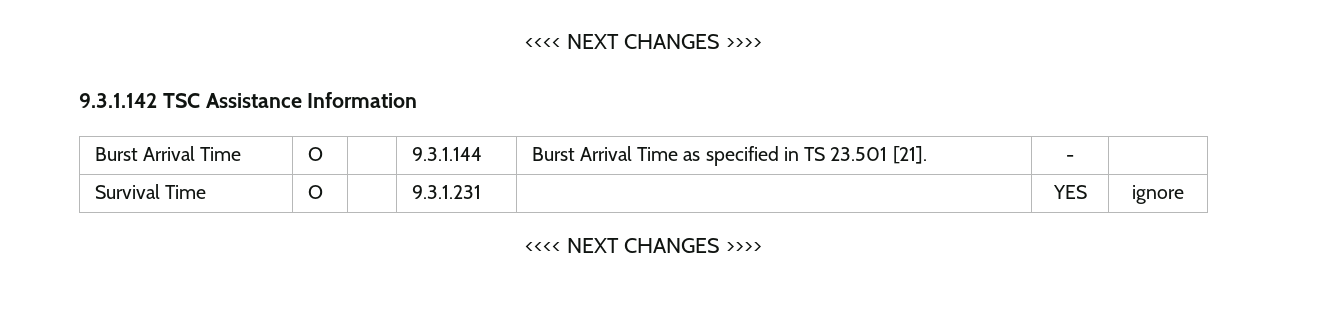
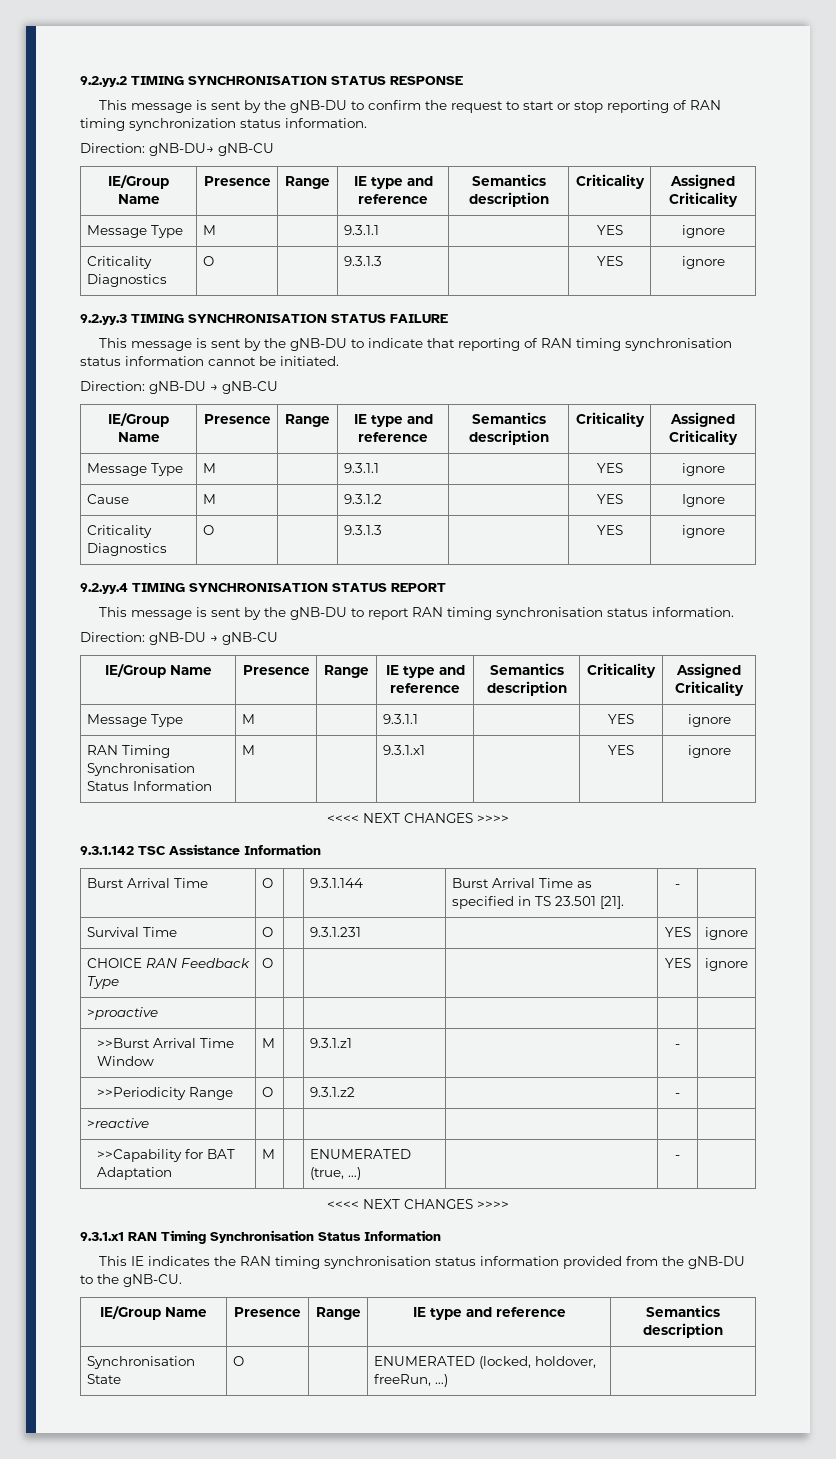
(525, 43) none -> [80,76,463,87] [98,100,721,113] [80,118,367,131] [80,143,274,156] [108,175,169,189] [117,194,160,204] [203,176,271,186] [285,176,330,189] [353,176,433,189] [358,194,428,204] [471,174,546,186] [468,192,549,207] [575,174,645,189] [670,174,735,189] [669,192,738,207] [86,225,183,238] [202,225,216,235] [343,225,379,235] [596,225,623,235] [681,225,725,238] [86,256,152,269] [86,274,167,287] [202,256,214,266] [343,256,382,266] [596,256,623,266] [681,256,725,269] [80,314,448,325] [98,338,732,351] [80,356,339,366] [80,381,278,394] [108,413,169,427] [117,432,160,442] [203,414,271,424] [285,414,330,427] [353,414,433,427] [358,432,428,442] [471,412,546,424] [468,430,549,445] [575,412,645,427] [670,412,735,427] [669,430,738,445] [86,463,183,476] [202,463,216,473] [343,463,379,473] [596,463,623,473] [681,463,725,476] [86,494,129,504] [202,494,216,504] [343,494,382,504] [596,494,623,504] [681,494,725,507] [86,525,152,538] [86,543,167,556] [202,525,214,535] [343,525,382,535] [596,525,623,535] [681,525,725,538] [80,583,446,594] [98,607,734,620] [80,632,278,645] [104,664,212,678] [242,665,310,675] [324,665,369,678] [385,665,465,678] [390,683,460,693] [489,663,564,675] [486,681,567,696] [587,663,656,678] [676,663,741,678] [675,681,744,696] [86,714,183,727] [241,714,255,724] [382,714,418,724] [608,714,634,724] [687,714,731,727] [86,745,170,758] [86,763,195,776] [86,781,212,791] [241,745,255,755] [382,745,425,755] [608,745,634,755] [687,745,731,758] 9.2.yy.2 TIMING SYNCHRONISATION STATUS RESPONSE // This message is sent by the gNB-DU to confirm the request to start or stop reporting of RAN timing synchronization status information. // Direction: gNB-DU→ gNB-CU // IE/Group Name | Presence | Range | IE type and reference | Semantics description | Criticality | Assigned Criticality // Message Type | M | | 9.3.1.1 | | YES | ignore // Criticality Diagnostics | O | | 9.3.1.3 | | YES | ignore // 9.2.yy.3 TIMING SYNCHRONISATION STATUS FAILURE // This message is sent by the gNB-DU to indicate that reporting of RAN timing synchronisation status information cannot be initiated. // Direction: gNB-DU → gNB-CU // IE/Group Name | Presence | Range | IE type and reference | Semantics description | Criticality | Assigned Criticality // Message Type | M | | 9.3.1.1 | | YES | ignore // Cause | M | | 9.3.1.2 | | YES | Ignore // Criticality Diagnostics | O | | 9.3.1.3 | | YES | ignore // 9.2.yy.4 TIMING SYNCHRONISATION STATUS REPORT // This message is sent by the gNB-DU to report RAN timing synchronisation status information. // Direction: gNB-DU → gNB-CU // IE/Group Name | Presence | Range | IE type and reference | Semantics description | Criticality | Assigned Criticality // Message Type | M | | 9.3.1.1 | | YES | ignore // RAN Timing Synchronisation Status Information | M | | 9.3.1.x1 | | YES | ignore //
[525,238,762,253] // <<<< NEXT CHANGES >>>> -> [86,958,250,968] [86,976,119,989] [261,958,273,968] [664,958,691,968] [705,958,748,971] [86,1007,158,1020] [96,1038,234,1048] [96,1056,154,1066] [261,1038,275,1048] [309,1038,352,1048] [675,1044,680,1048] [96,1087,233,1100] [261,1087,273,1097] [309,1087,355,1097] [675,1093,680,1097] [86,1118,149,1128] [96,1149,235,1162] [96,1167,172,1180] [261,1149,275,1159] [309,1149,411,1159] [309,1167,361,1180] [675,1155,680,1159] [327,1199,509,1209] [80,1230,441,1244] [98,1256,745,1269] [80,1274,182,1287] [100,1306,207,1320] [234,1307,301,1317] [315,1307,361,1320] [412,1307,566,1320] [646,1305,720,1317] [643,1323,723,1338] [86,1356,195,1369] [86,1374,121,1384] [232,1356,244,1366] [373,1356,596,1369] [373,1374,448,1387] // CHOICE RAN Feedback Type | O | | | | YES | ignore // >proactive | | | | | | // >>Burst Arrival Time Window | M | | 9.3.1.z1 | | - | // >>Periodicity Range | O | | 9.3.1.z2 | | - | // >reactive | | | | | | // >>Capability for BAT Adaptation | M | | ENUMERATED (true, …) | | - | // <<<< NEXT CHANGES >>>> // 9.3.1.x1 RAN Timing Synchronisation Status Information // This IE indicates the RAN timing synchronisation status information provided from the gNB-DU to the gNB-CU. // IE/Group Name | Presence | Range | IE type and reference | Semantics description // Synchronisation State | O | | ENUMERATED (locked, holdover, freeRun, …) |

